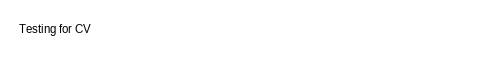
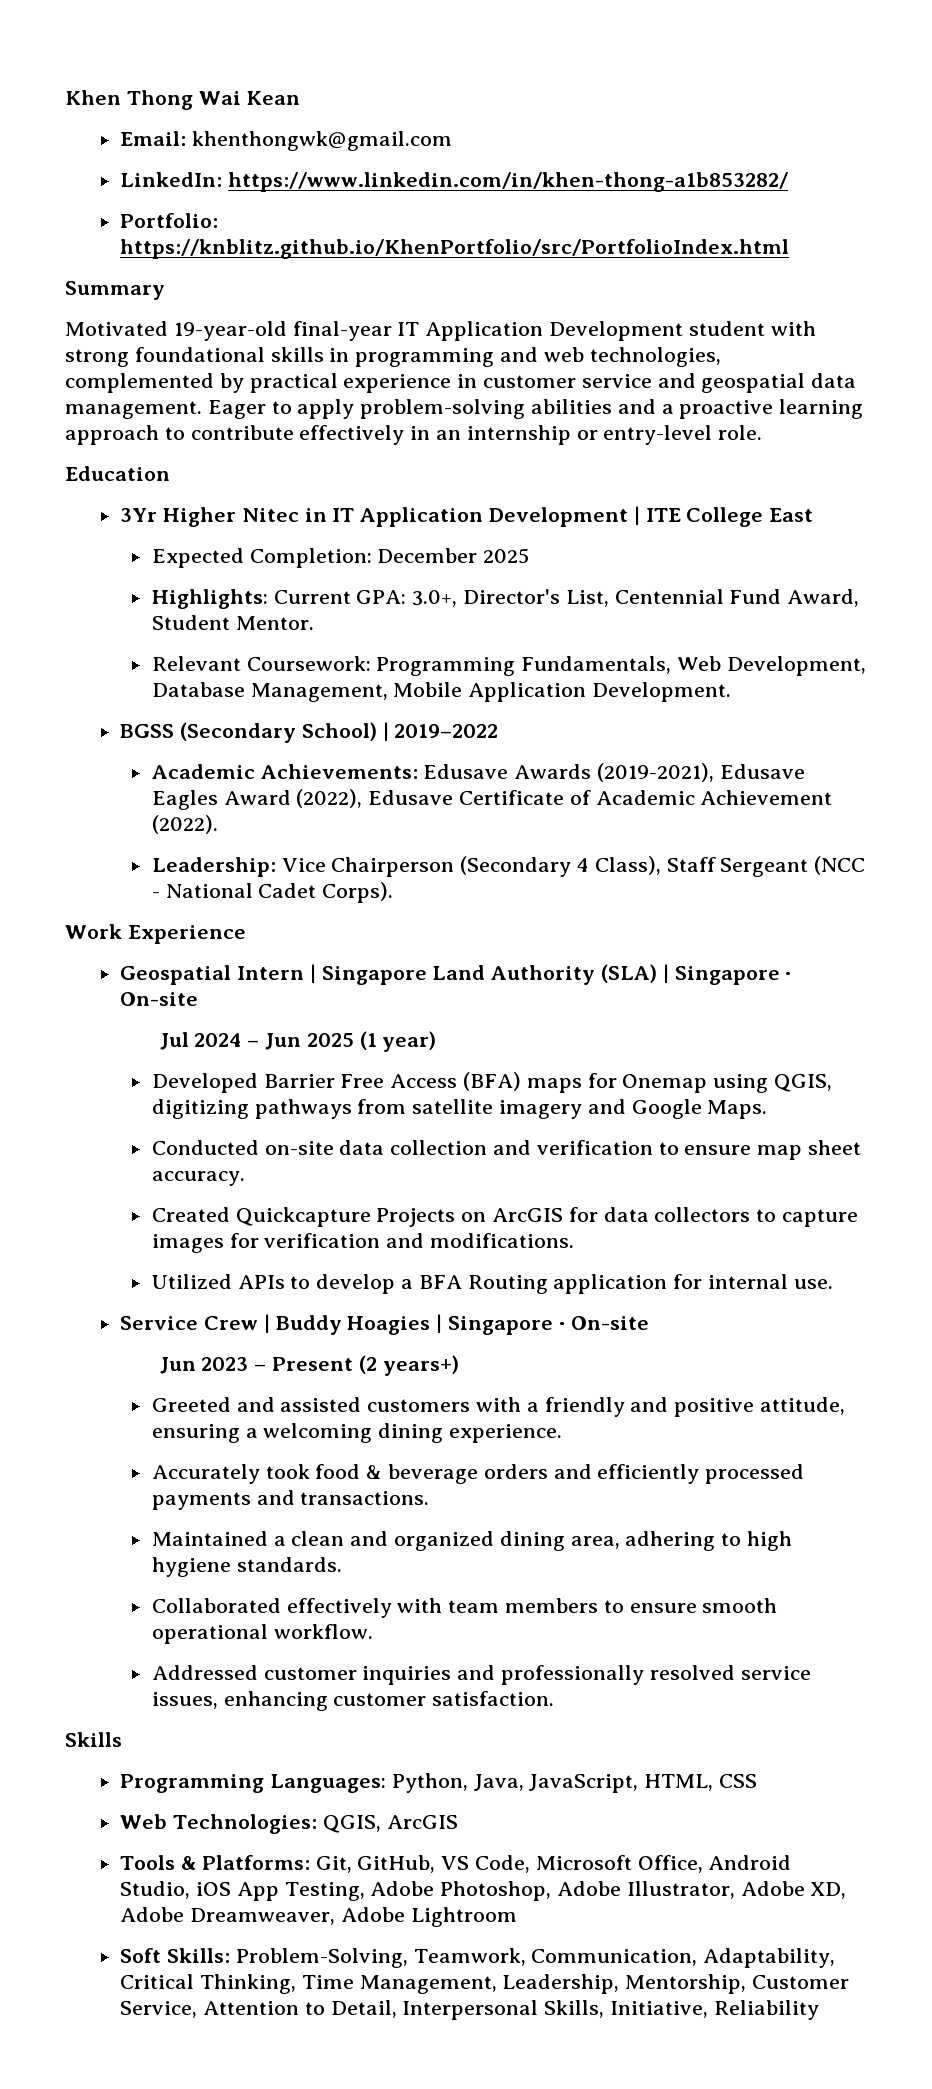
[19,24,92,36] Testing for CV -> [65,90,301,110] [120,131,452,151] [120,172,788,192] [120,213,219,228] [120,239,790,259] [65,281,165,300] [65,321,816,341] [65,347,721,367] [65,373,857,393] [65,399,864,419] [65,425,763,445] [65,466,170,481] [120,506,814,527] [151,548,530,568] [151,589,860,609] [151,615,314,630] [151,656,866,676] [151,682,731,702] [120,722,499,743] [151,763,805,782] [151,789,833,810] [151,815,218,834] [151,856,866,877] [151,882,394,903] [65,924,246,944] [120,964,792,985] [120,992,199,1006] [159,1031,437,1052] [151,1072,832,1093] [151,1099,768,1119] [151,1140,861,1160] [151,1171,245,1186] [151,1207,858,1227] [151,1233,574,1253] [151,1274,833,1294] [120,1314,649,1335] [159,1355,459,1376] [151,1397,845,1417] [151,1423,562,1443] [151,1464,805,1484] [151,1490,430,1510] [151,1531,792,1551] [151,1557,342,1577] [151,1598,778,1618] [151,1624,373,1644] [151,1665,811,1685] [151,1691,555,1711] [65,1732,122,1747] [120,1773,758,1793] [120,1814,458,1834] [120,1855,792,1873] [120,1881,847,1901] [120,1907,517,1927] [120,1948,836,1968] [120,1974,850,1994] [120,2000,819,2020] Khen Thong Wai Kean // Email: khenthongwk@gmail.com // LinkedIn: https://www.linkedin.com/in/khen-thong-a1b853282/ // Portfolio: https://knblitz.github.io/KhenPortfolio/src/PortfolioIndex.html // Summary // Motivated 19-year-old final-year IT Application Development student with strong foundational skills in programming and web technologies, complemented by practical experience in customer service and geospatial data management. Eager to apply problem-solving abilities and a proactive learning approach to contribute effectively in an internship or entry-level role. // Education // 3Yr Higher Nitec in IT Application Development | ITE College East // Expected Completion: December 2025 // Highlights: Current GPA: 3.0+, Director's List, Centennial Fund Award, Student Mentor. // Relevant Coursework: Programming Fundamentals, Web Development, Database Management, Mobile Application Development. // BGSS (Secondary School) | 2019–2022 // Academic Achievements: Edusave Awards (2019-2021), Edusave Eagles Award (2022), Edusave Certificate of Academic Achievement (2022). // Leadership: Vice Chairperson (Secondary 4 Class), Staff Sergeant (NCC - National Cadet Corps). // Work Experience // Geospatial Intern | Singapore Land Authority (SLA) | Singapore · On-site // Jul 2024 – Jun 2025 (1 year) // Developed Barrier Free Access (BFA) maps for Onemap using QGIS, digitizing pathways from satellite imagery and Google Maps. // Conducted on-site data collection and verification to ensure map sheet accuracy. // Created Quickcapture Projects on ArcGIS for data collectors to capture images for verification and modifications. // Utilized APIs to develop a BFA Routing application for internal use. // Service Crew | Buddy Hoagies | Singapore · On-site // Jun 2023 – Present (2 years+) // Greeted and assisted customers with a friendly and positive attitude, ensuring a welcoming dining experience. // Accurately took food & beverage orders and efficiently processed payments and transactions. // Maintained a clean and organized dining area, adhering to high hygiene standards. // Collaborated effectively with team members to ensure smooth operational workflow. // Addressed customer inquiries and professionally resolved service issues, enhancing customer satisfaction. // Skills // Programming Languages: Python, Java, JavaScript, HTML, CSS // Web Technologies: QGIS, ArcGIS // Tools & Platforms: Git, GitHub, VS Code, Microsoft Office, Android Studio, iOS App Testing, Adobe Photoshop, Adobe Illustrator, Adobe XD, Adobe Dreamweaver, Adobe Lightroom // Soft Skills: Problem-Solving, Teamwork, Communication, Adaptability, Critical Thinking, Time Management, Leadership, Mentorship, Customer Service, Attention to Detail, Interpersonal Skills, Initiative, Reliability

